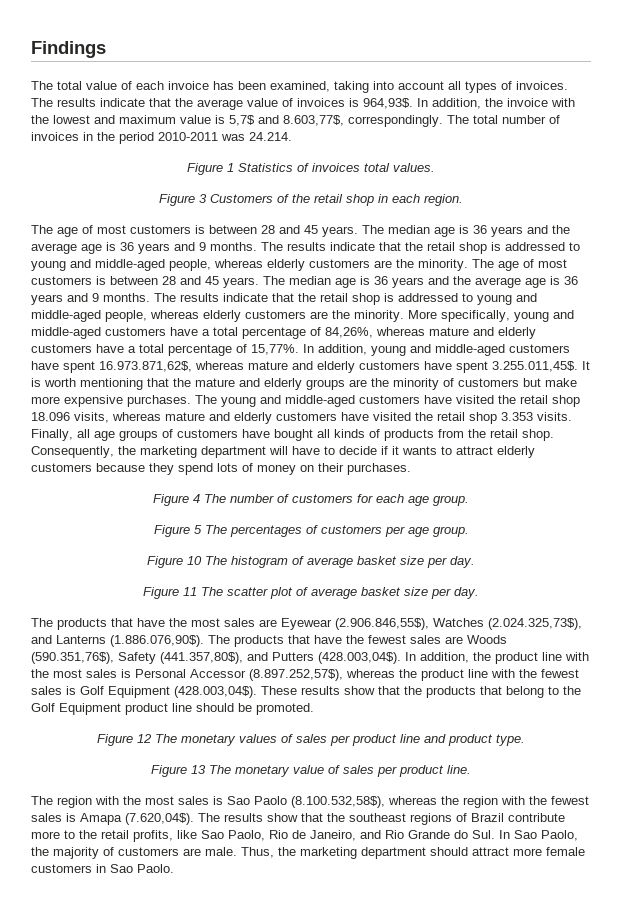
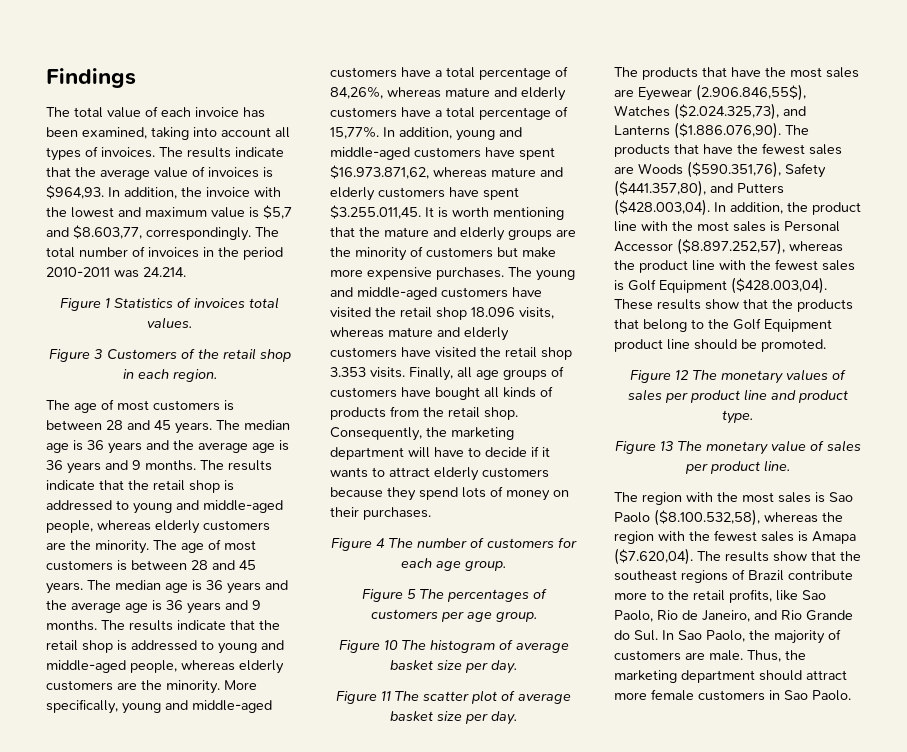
[363,98,413,109] 964,93$. -> [46,185,104,199] $964,93.
[229,115,344,126] 5,7$ and 8.603,77$, -> [263,205,292,219] [46,225,142,239] $5,7 and $8.603,77,
[99,361,192,372] 16.973.871,62$, -> [330,165,429,179] $16.973.871,62,
[492,361,578,372] 3.255.011,45$. -> [330,205,421,219] $3.255.011,45.
[488,618,582,630] (2.024.325,73$), -> [674,103,779,120] ($2.024.325,73),
[110,635,204,647] (1.886.076,90$). -> [674,122,781,139] ($1.886.076,90).
[31,652,243,664] (590.351,76$), Safety (441.357,80$), -> [687,161,826,178] [614,180,706,197] ($590.351,76), Safety ($441.357,80),
[318,652,401,664] (428.003,04$). -> [614,199,710,216] ($428.003,04).
[249,669,343,681] (8.897.252,57$), -> [677,238,785,255] ($8.897.252,57),
[174,686,257,698] (428.003,04$). -> [731,277,827,294] ($428.003,04).
[291,796,385,808] (8.100.532,58$), -> [654,509,760,526] ($8.100.532,58),
[125,813,194,825] (7.620,04$). -> [614,548,693,565] ($7.620,04).

